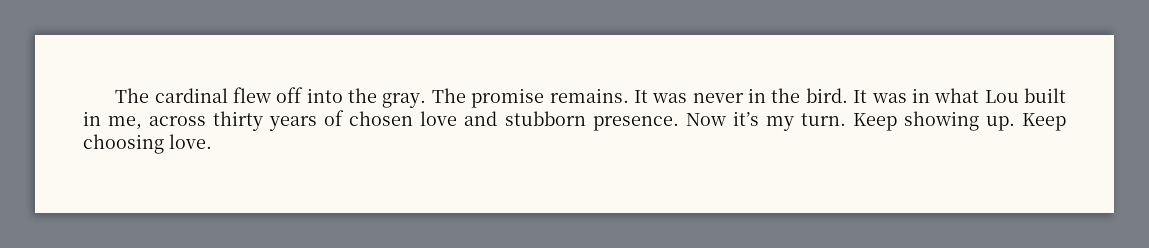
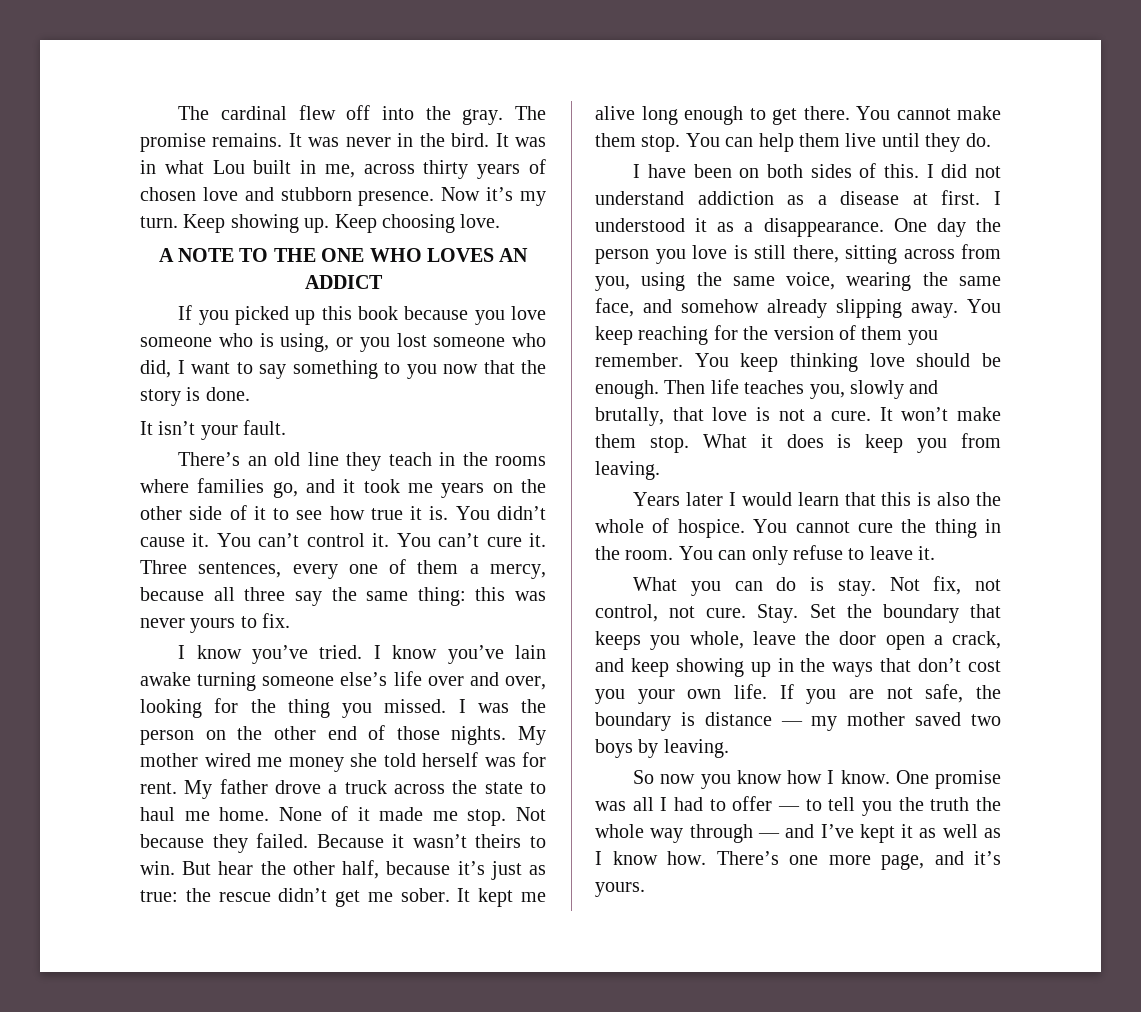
(212, 141) none -> [158,248,529,262] [304,275,383,289] [178,305,546,325] [140,333,546,352] [140,360,546,379] [140,387,250,406] [140,420,287,440] [178,452,546,471] [140,478,546,498] [140,505,546,520] [140,533,546,547] [140,559,546,579] [140,587,546,606] [140,613,291,633] [178,645,546,664] [140,671,546,691] [140,698,546,718] [140,725,546,745] [140,752,546,772] [140,779,546,799] [140,806,546,826] [140,833,546,853] [140,860,546,880] [140,888,546,907] [595,106,1001,125] [595,133,991,152] [633,163,1002,178] [595,190,1001,205] [595,218,1001,237] [595,244,1001,264] [595,272,1001,291] [595,298,1001,318] [595,325,938,345] [595,353,1002,372] [595,379,939,399] [595,407,1002,426] [595,433,1001,453] [595,461,660,480] [633,492,1002,506] [595,518,1001,538] [595,545,936,565] [633,576,1001,596] [595,604,1001,623] [595,631,1001,650] [595,658,1001,677] [595,684,1002,704] [595,712,1001,731] [595,739,729,758] [633,770,1001,789] [595,796,1001,816] [595,824,1001,843] [595,851,1001,870] [595,882,645,897] // A NOTE TO THE ONE WHO LOVES AN ADDICT // If you picked up this book because you love someone who is using, or you lost someone who did, I want to say something to you now that the story is done. // It isn’t your fault. // There’s an old line they teach in the rooms where families go, and it took me years on the other side of it to see how true it is. You didn’t cause it. You can’t control it. You can’t cure it. Three sentences, every one of them a mercy, because all three say the same thing: this was never yours to fix. // I know you’ve tried. I know you’ve lain awake turning someone else’s life over and over, looking for the thing you missed. I was the person on the other end of those nights. My mother wired me money she told herself was for rent. My father drove a truck across the state to haul me home. None of it made me stop. Not because they failed. Because it wasn’t theirs to win. But hear the other half, because it’s just as true: the rescue didn’t get me sober. It kept me alive long enough to get there. You cannot make them stop. You can help them live until they do. // I have been on both sides of this. I did not understand addiction as a disease at first. I understood it as a disappearance. One day the person you love is still there, sitting across from you, using the same voice, wearing the same face, and somehow already slipping away. You keep reaching for the version of them you remember. You keep thinking love should be enough. Then life teaches you, slowly and brutally, that love is not a cure. It won’t make them stop. What it does is keep you from leaving. // Years later I would learn that this is also the whole of hospice. You cannot cure the thing in the room. You can only refuse to leave it. // What you can do is stay. Not fix, not control, not cure. Stay. Set the boundary that keeps you whole, leave the door open a crack, and keep showing up in the ways that don’t cost you your own life. If you are not safe, the boundary is distance — my mother saved two boys by leaving. // So now you know how I know. One promise was all I had to offer — to tell you the truth the whole way through — and I’ve kept it as well as I know how. There’s one more page, and it’s yours.

